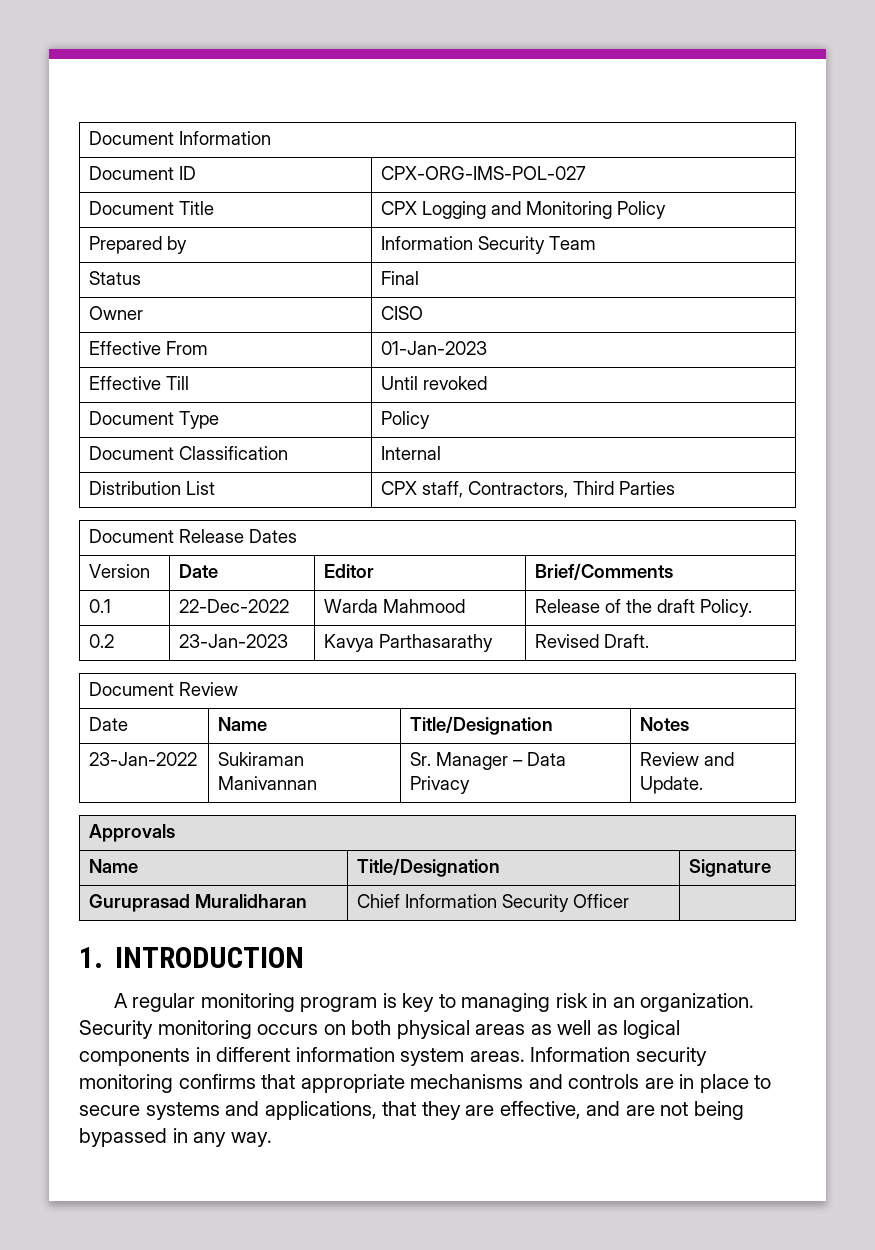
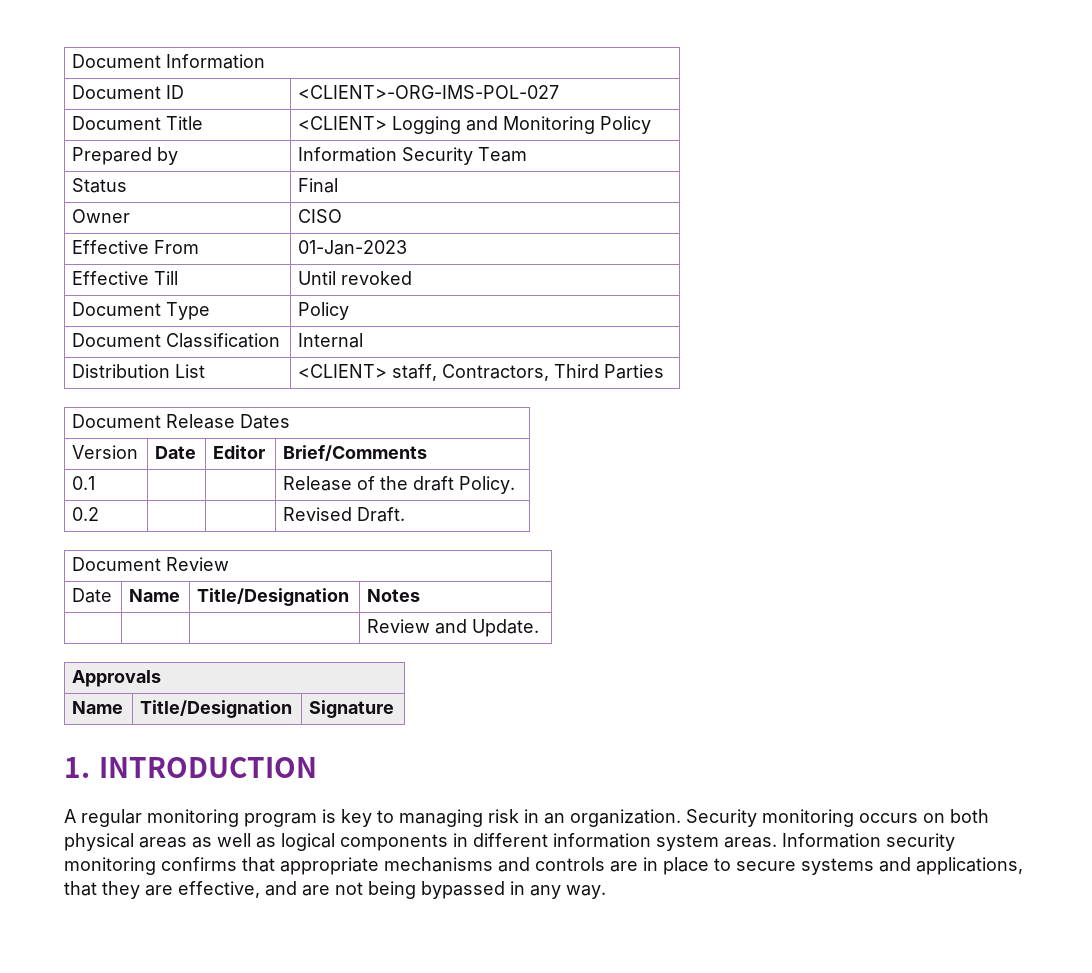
[381,166,587,180] CPX-ORG-IMS-POL-027 -> [298,85,560,99] <CLIENT>-ORG-IMS-POL-027
[381,201,418,215] CPX -> [298,116,388,130] <CLIENT>
[381,481,418,495] CPX -> [298,364,388,378] <CLIENT>
[179,599,290,613] [324,599,466,613] 22-Dec-2022 | Warda Mahmood -> (96, 483) |
[179,634,289,648] [324,634,494,652] 23-Jan-2023 | Kavya Parthasarathy -> (100, 514) |
[89,752,198,766] [218,752,305,766] [218,776,318,790] [410,752,567,770] [410,776,471,794] 23-Jan-2022 | Sukiraman Manivannan | Sr. Manager – Data Privacy -> (421, 595) | |
[89,894,308,912] [357,894,630,912] // Guruprasad Muralidharan | Chief Information Security Officer | -> (395, 709) none

